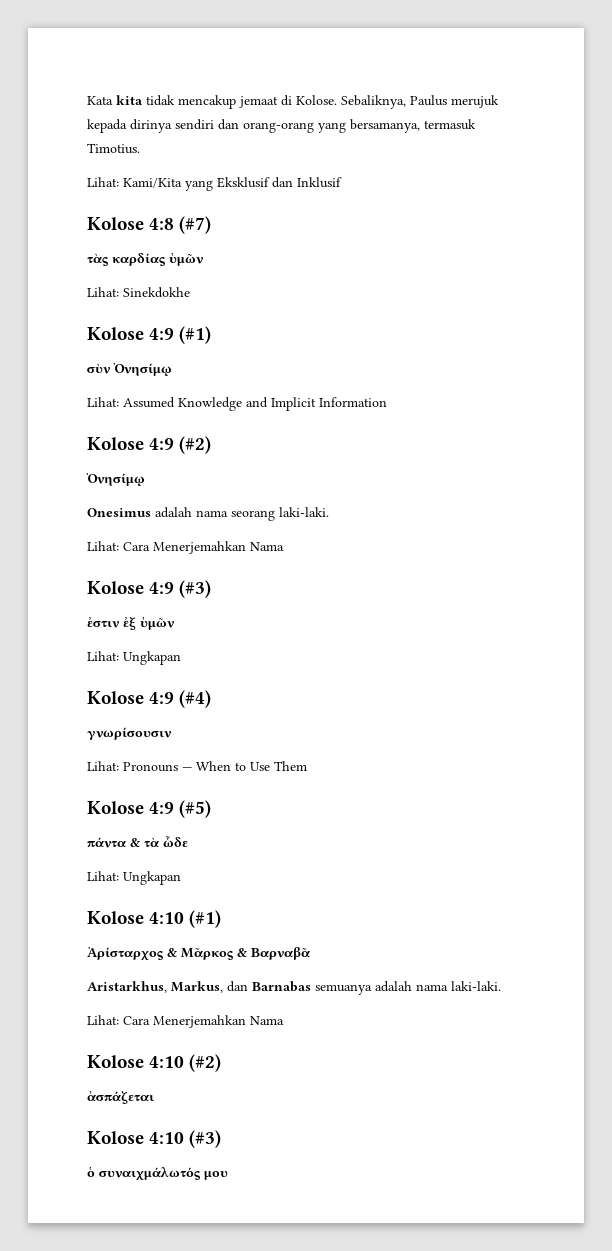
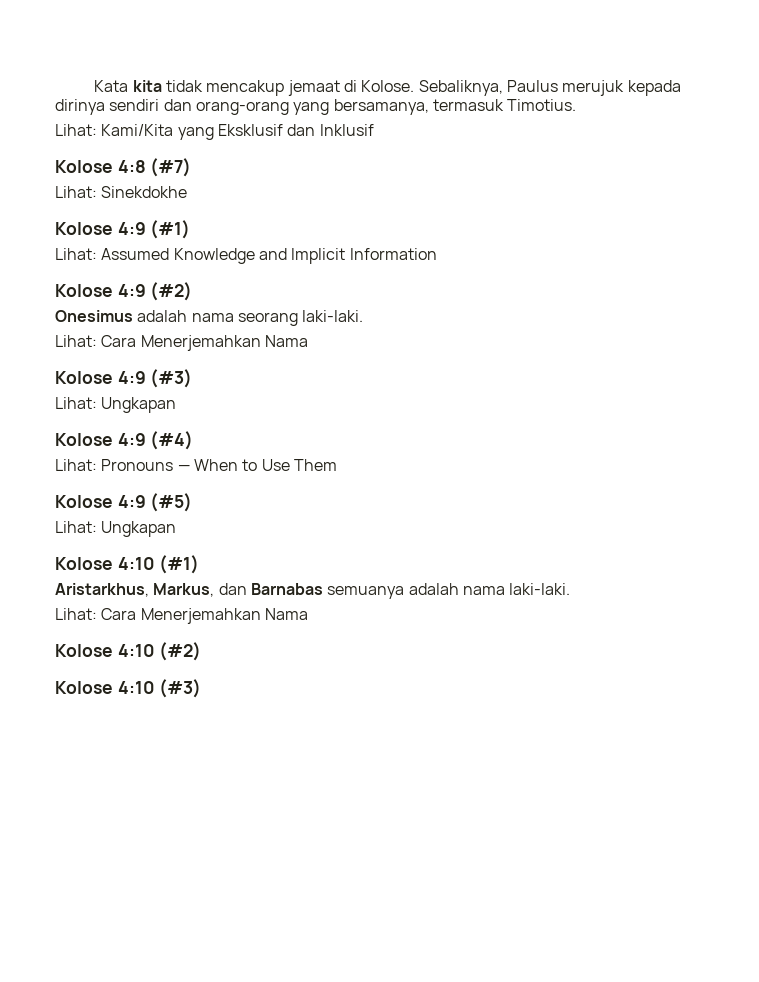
[87,253,203,266] // τὰς καρδίας ὑμῶν -> (192, 167) none
[87,363,172,376] // σὺν Ὀνησίμῳ -> (191, 229) none
[86,473,145,486] // Ὀνησίμῳ -> (193, 291) none
[87,617,174,630] // ἐστιν ἐξ ὑμῶν -> (193, 378) none
[87,727,171,740] // γνωρίσουσιν -> (194, 440) none
[87,836,188,848] // πάντα & τὰ ὧδε -> (193, 502) none
[87,947,310,961] // Ἀρίσταρχος & Μᾶρκος & Βαρναβᾶ -> (200, 564) none
[87,1091,154,1104] // ἀσπάζεται -> (202, 651) none
[87,1167,228,1181] // ὁ συναιχμάλωτός μου -> (202, 688) none

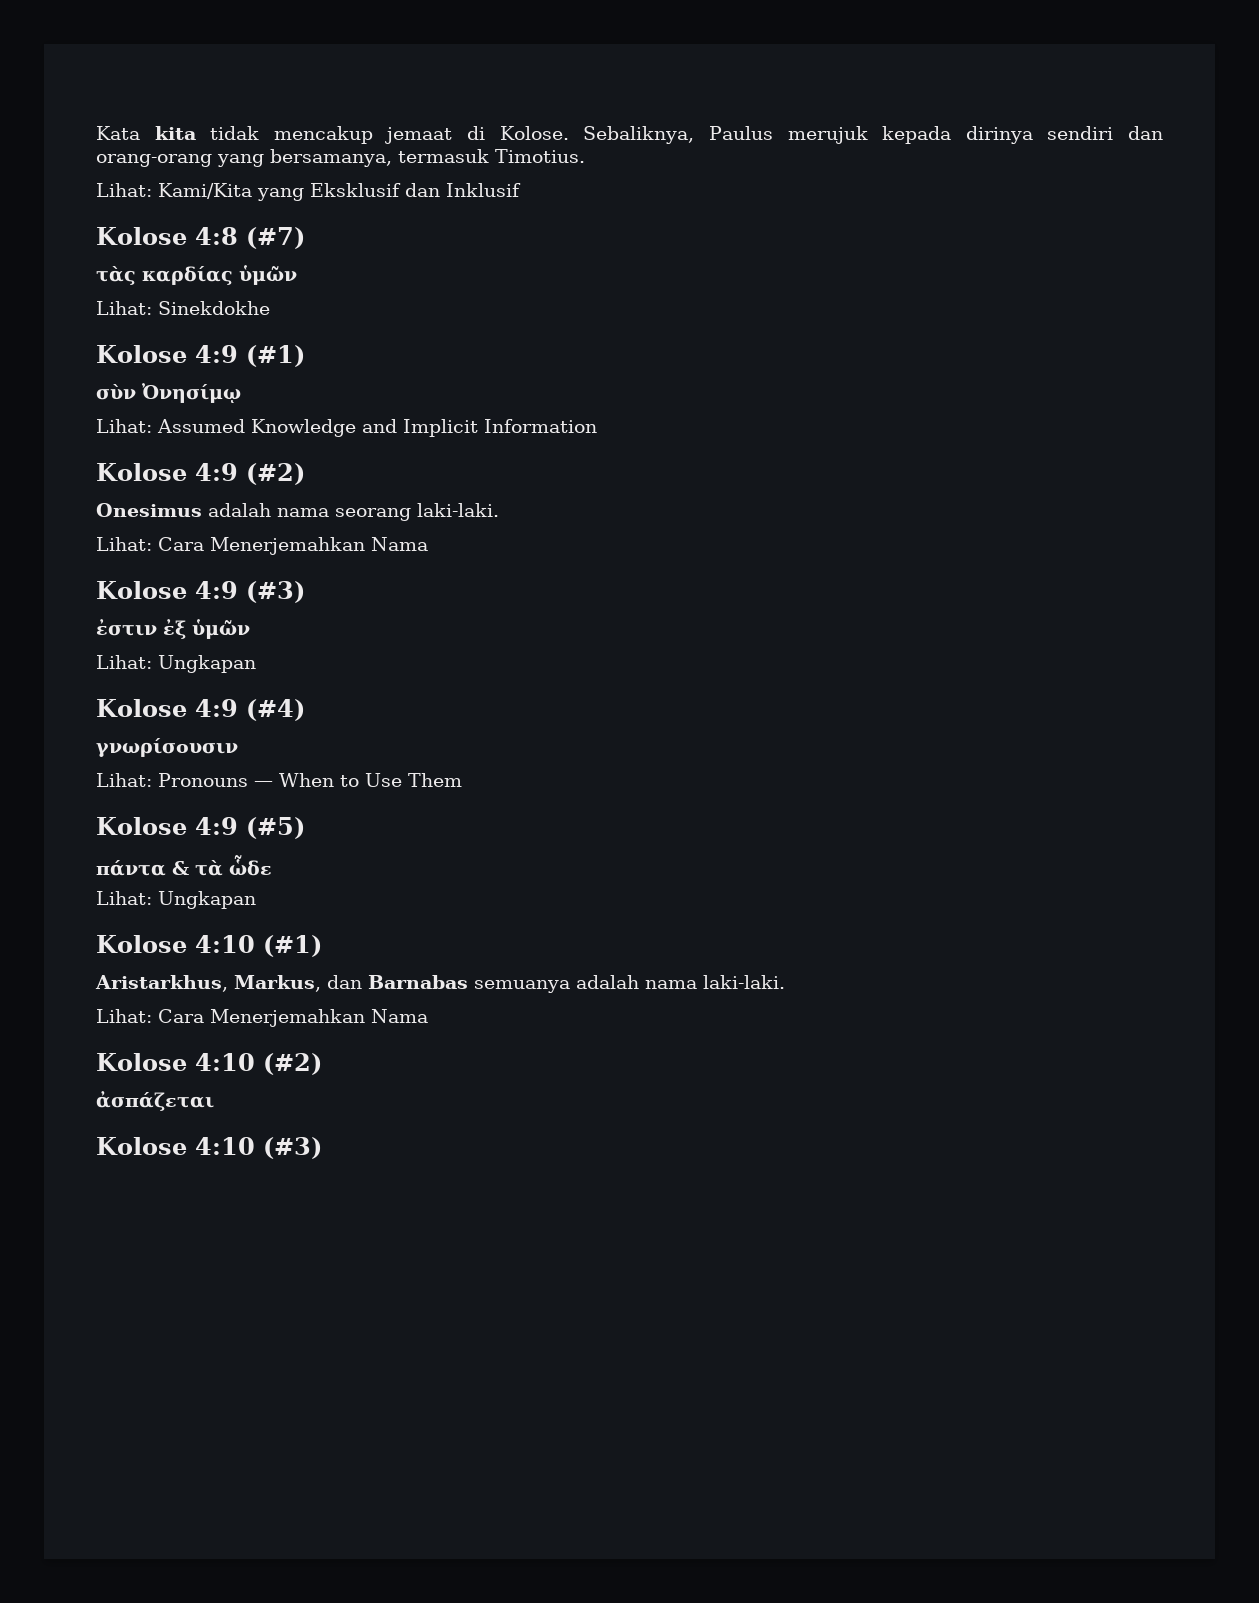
(192, 167) none -> [96,265,297,285] // τὰς καρδίας ὑμῶν
(191, 229) none -> [96,383,241,404] // σὺν Ὀνησίμῳ
(193, 378) none -> [96,619,250,639] // ἐστιν ἐξ ὑμῶν
(194, 440) none -> [96,738,238,757] // γνωρίσουσιν
(193, 502) none -> [96,855,272,876] // πάντα & τὰ ὧδε
(202, 651) none -> [96,1091,214,1111] // ἀσπάζεται

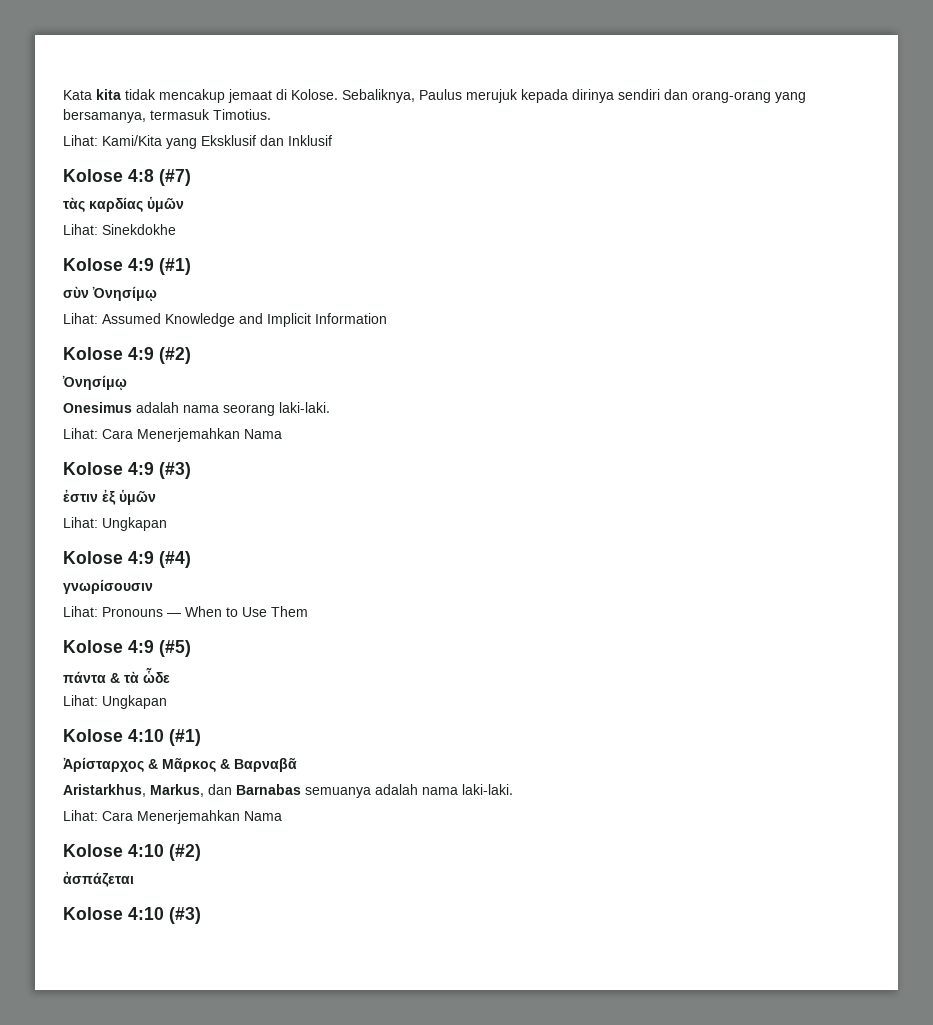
(305, 474) none -> [62,375,127,390] // Ὀνησίμῳ
(322, 946) none -> [63,757,297,772] // Ἀρίσταρχος & Μᾶρκος & Βαρναβᾶ

